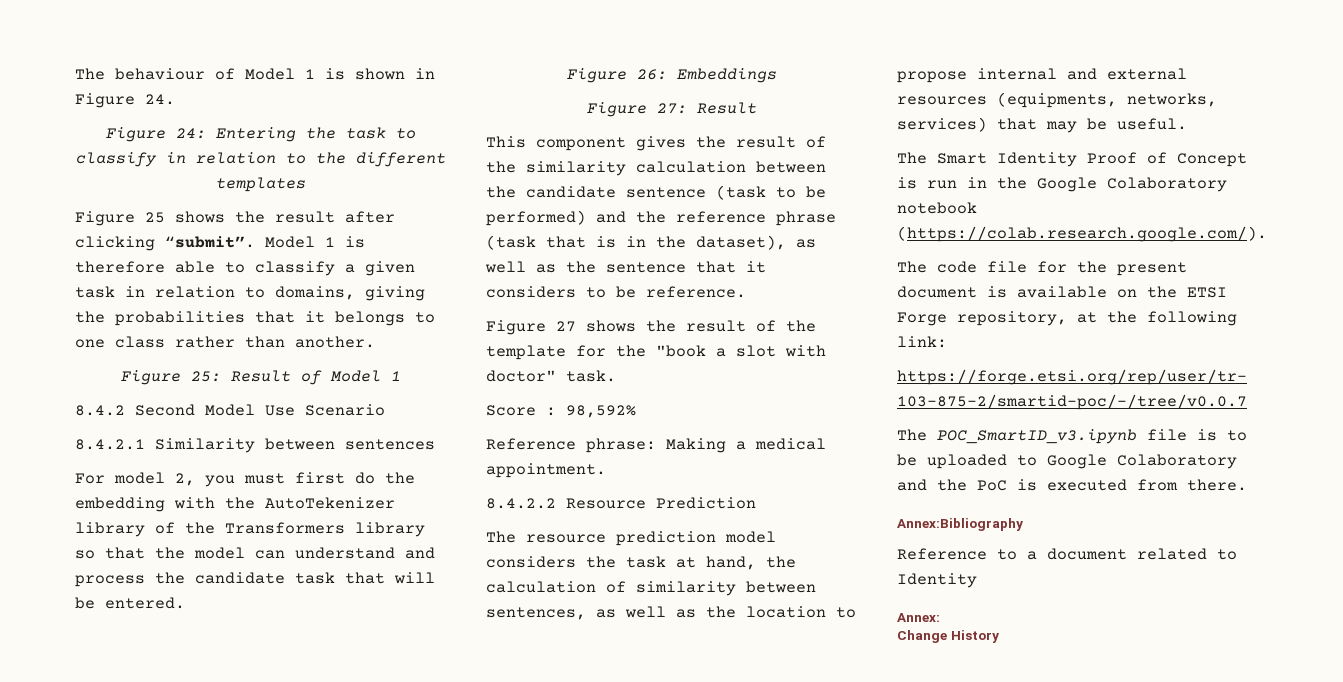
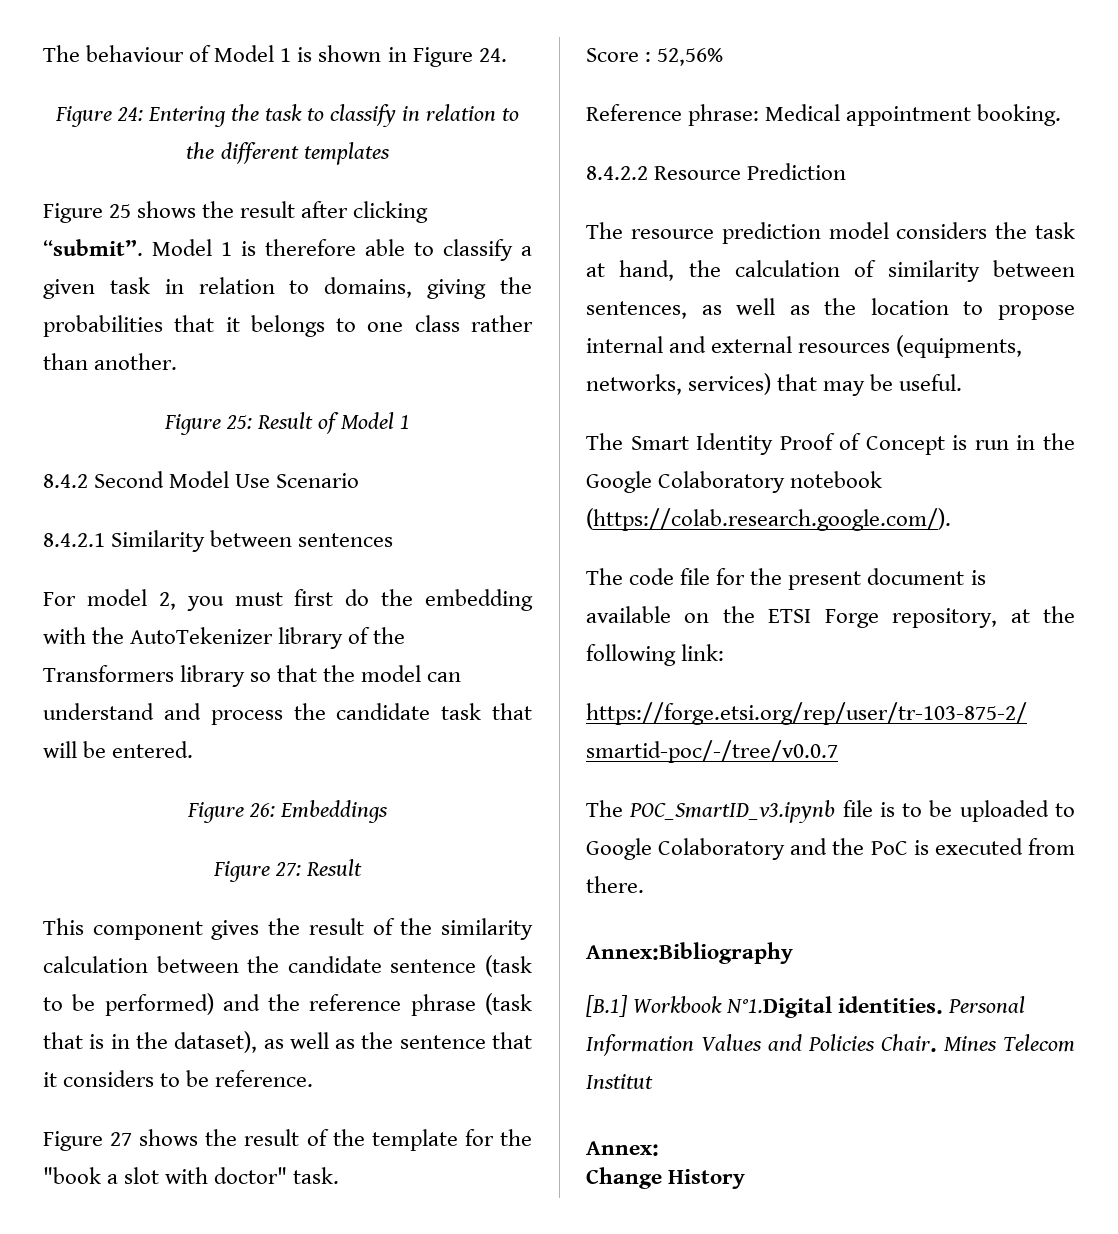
[566,405,636,418] 98,592% -> [657,48,724,66] 52,56%
[666,438,826,453] [486,463,606,478] Making a medical appointment. -> [765,104,1062,126] Medical appointment booking.
[897,548,1237,560] [897,573,977,588] Reference to a document related to Identity -> [586,995,1026,1018] [586,1034,1075,1056] [586,1074,653,1089] [B.1] Workbook N°1.Digital identities. Personal Information Values and Policies Chair. Mines Telecom Institut

